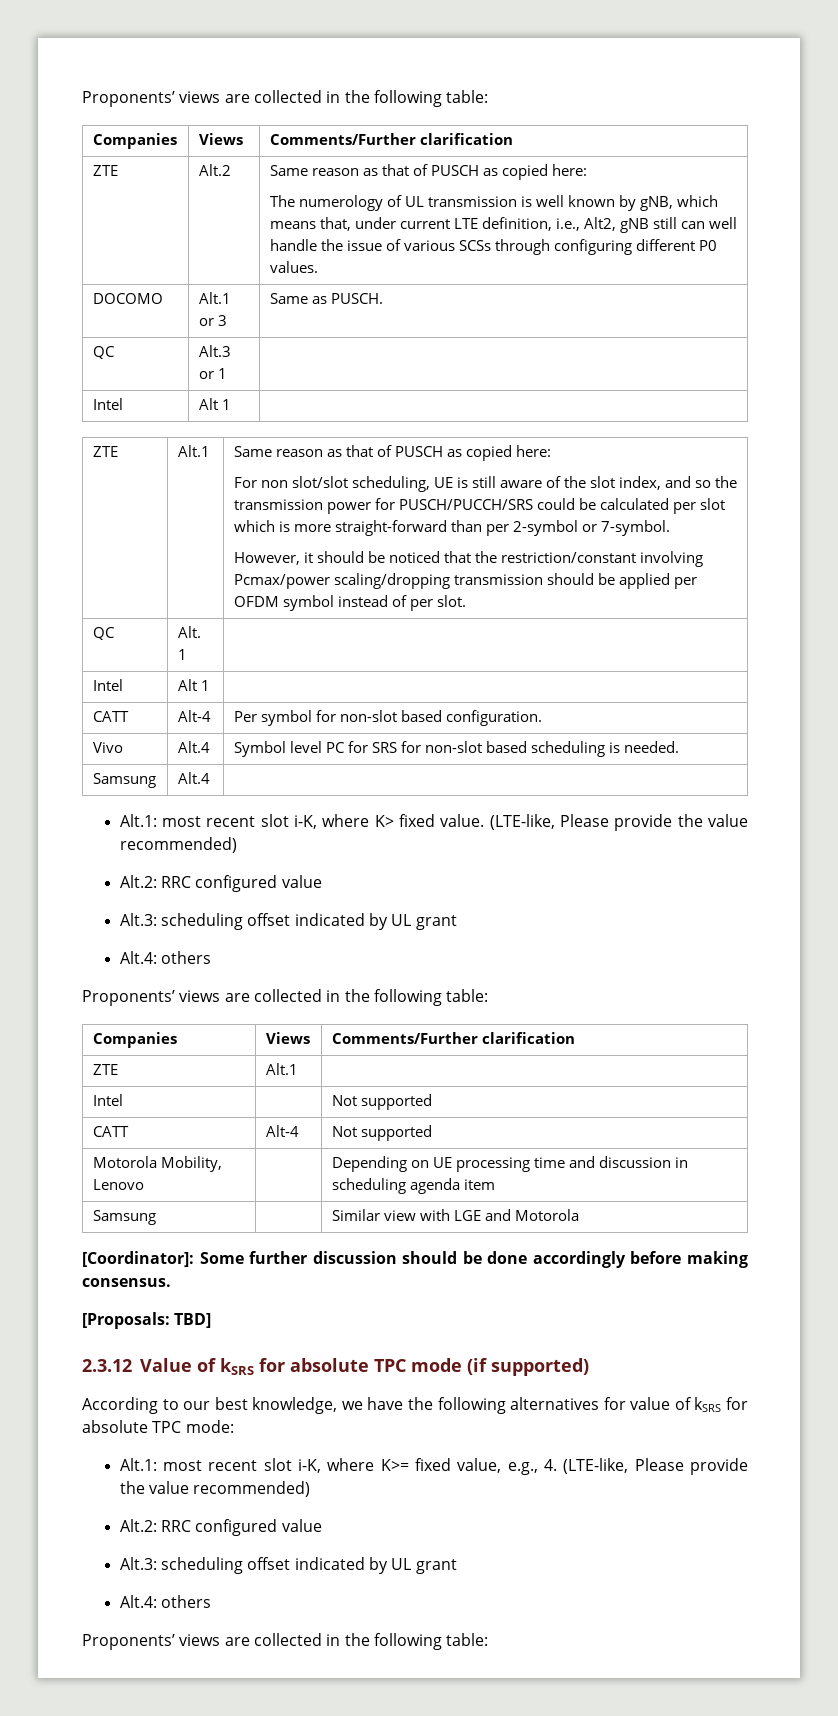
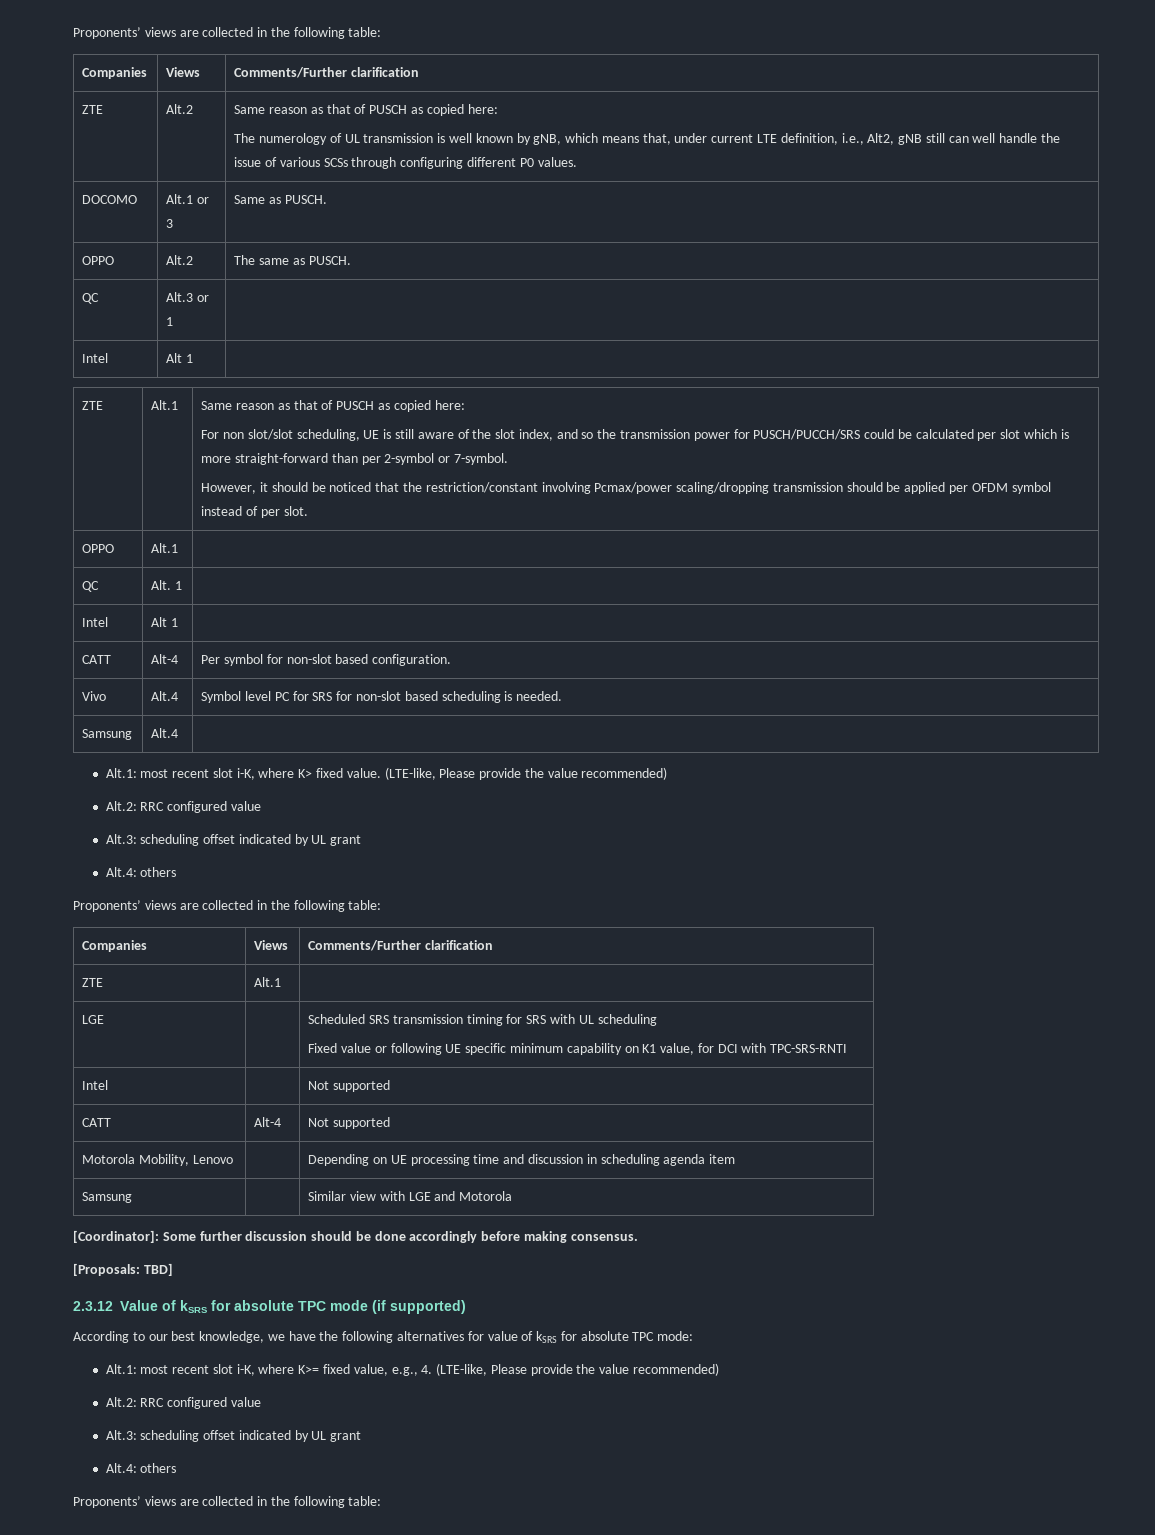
(383, 298) none -> [82,256,115,265] [166,255,194,265] [234,255,351,265] // OPPO | Alt.2 | The same as PUSCH.
(466, 601) none -> [82,544,115,553] [151,543,179,553] // OPPO | Alt.1 |
(298, 1069) none -> [82,1015,105,1024] [308,1014,657,1026] [308,1043,848,1055] // LGE | | Scheduled SRS transmission timing for SRS with UL scheduling // Fixed value or following UE specific minimum capability on K1 value, for DCI with TPC-SRS-RNTI

